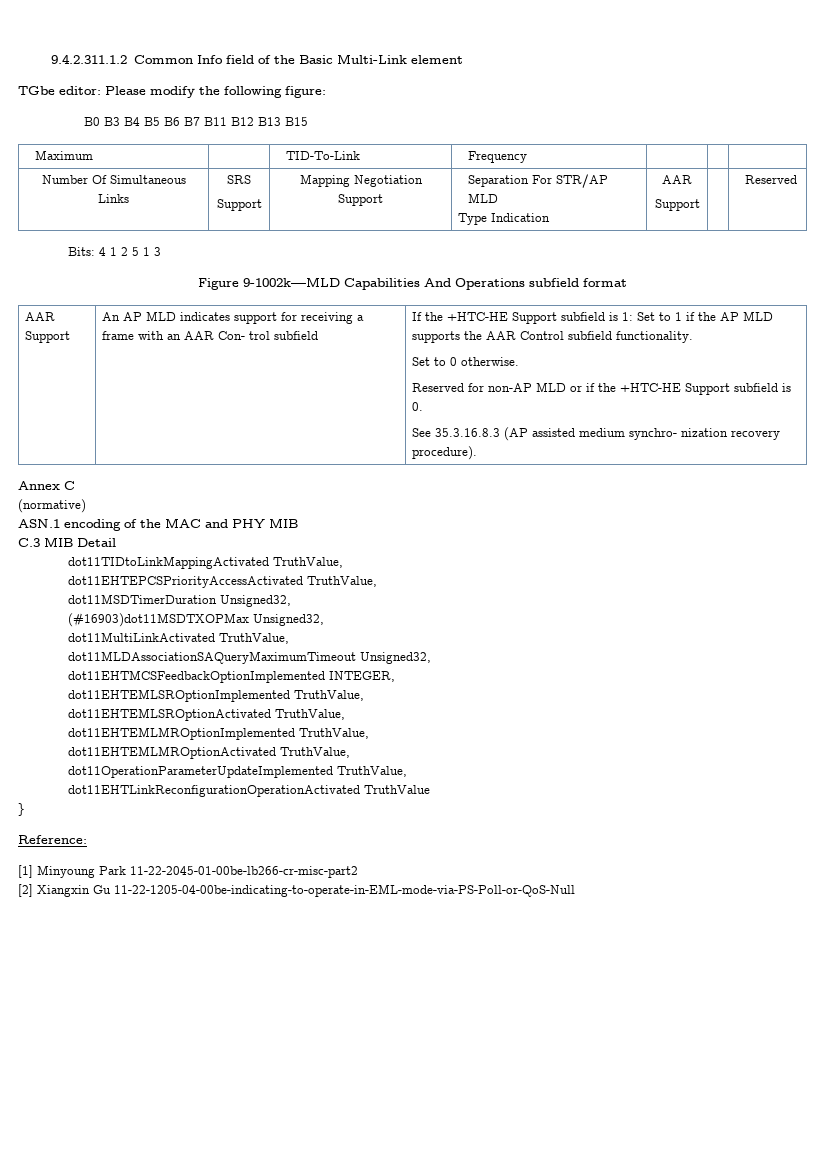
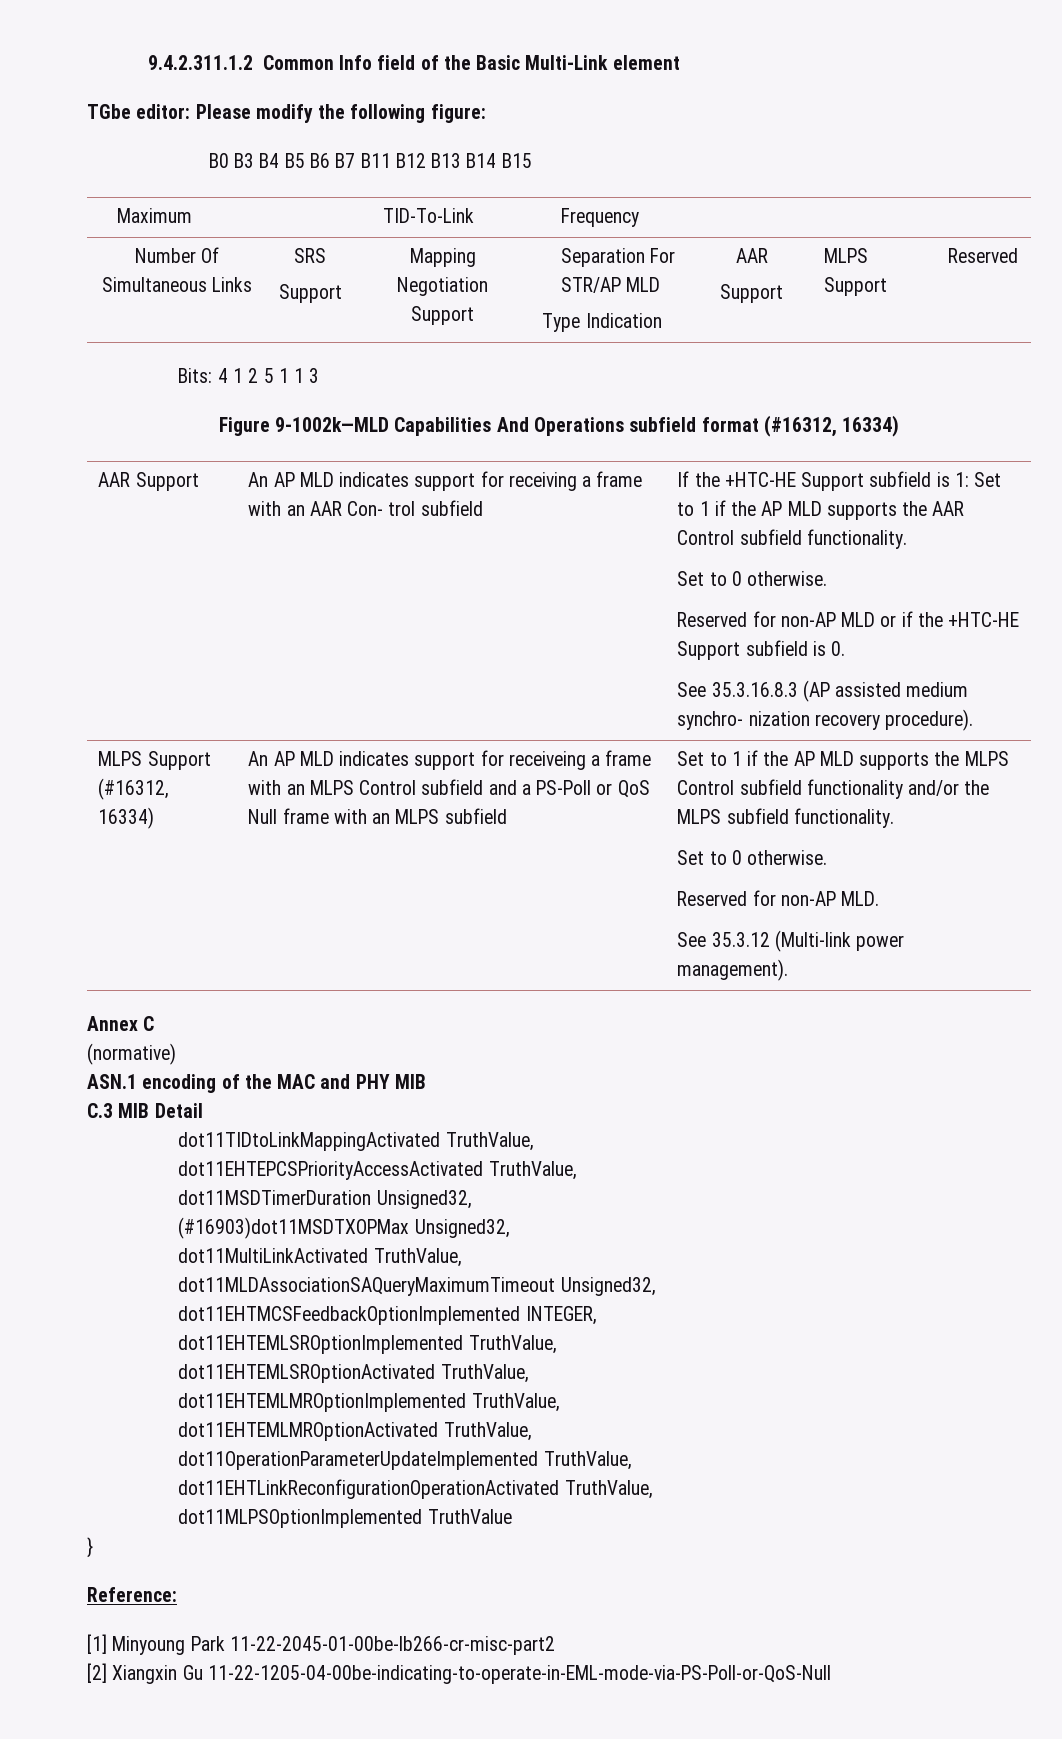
(282, 121) none -> [466,153,497,168] B14
(700, 205) none -> [823,248,868,263] [823,277,887,296] MLPS Support
(150, 251) none -> [294,368,305,383] 1
(627, 282) none -> [763,415,900,437] (#16312, 16334)
(478, 453) none -> [98,751,211,770] [98,778,170,800] [98,807,155,829] [248,750,652,770] [248,779,650,798] [248,808,507,824] [677,750,1009,770] [677,779,990,799] [677,808,894,828] [677,850,828,865] [677,890,880,906] [677,930,905,952] [677,959,789,981] // MLPS Support (#16312, 16334) | An AP MLD indicates support for receiveing a frame with an MLPS Control subfield and a PS-Poll or QoS Null frame with an MLPS subfield | Set to 1 if the AP MLD supports the MLPS Control subfield functionality and/or the MLPS subfield functionality. // Set to 0 otherwise. // Reserved for non-AP MLD. // See 35.3.12 (Multi-link power management).
(360, 791) none -> [564,1480,653,1499] [178,1509,423,1528] TruthValue, // dot11MLPSOptionImplemented

